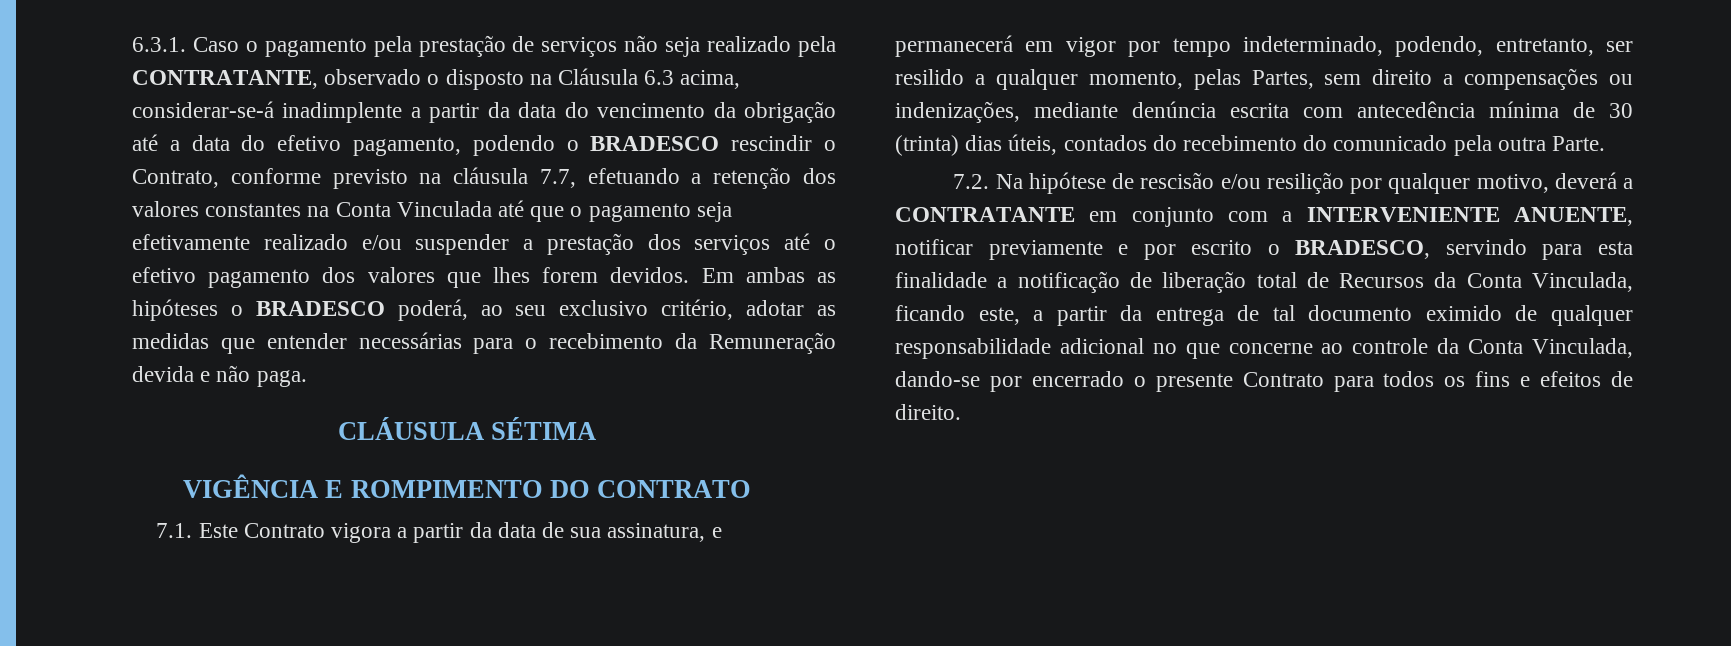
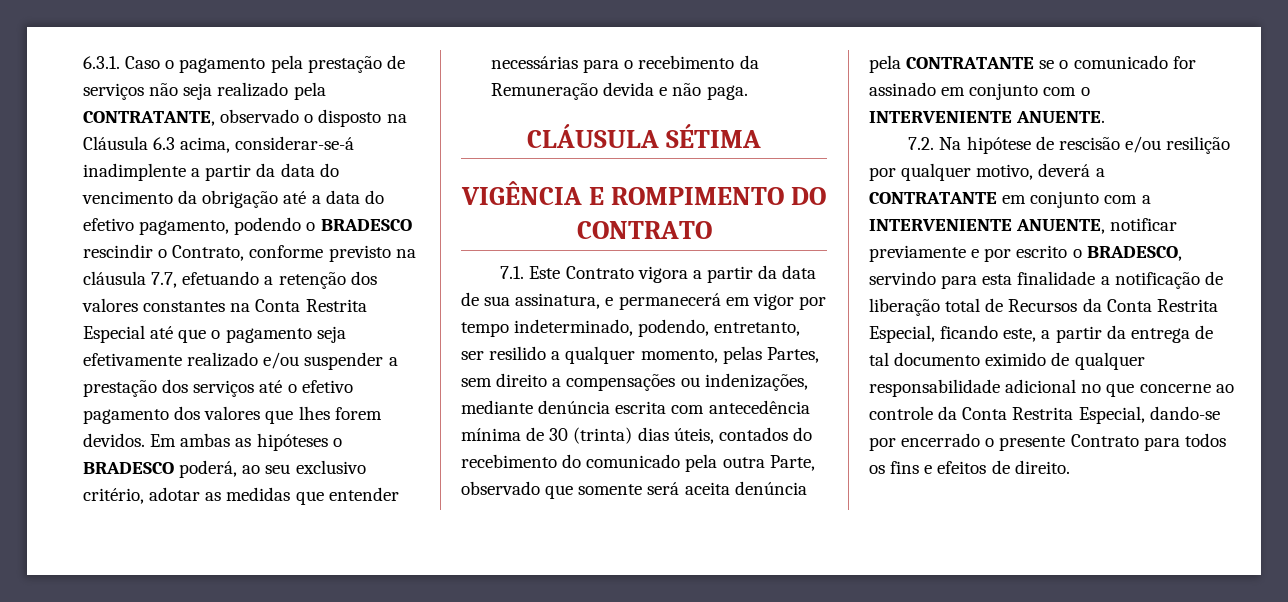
[396,201,492,217] Vinculada -> [305,299,367,312] [83,325,146,343] Restrita Especial
[1552,136,1606,151] Parte. -> [769,455,815,471] [461,481,807,499] [869,55,1196,73] [869,82,1090,100] [869,111,1106,123] Parte, observado que somente será aceita denúncia pela CONTRATANTE se o comunicado for assinado em conjunto com o INTERVENIENTE ANUENTE.
[1532,272,1633,292] Vinculada, -> [1156,299,1218,312] [869,325,935,343] Restrita Especial,
[1532,338,1634,358] Vinculada, -> [1012,406,1145,424] Restrita Especial,

